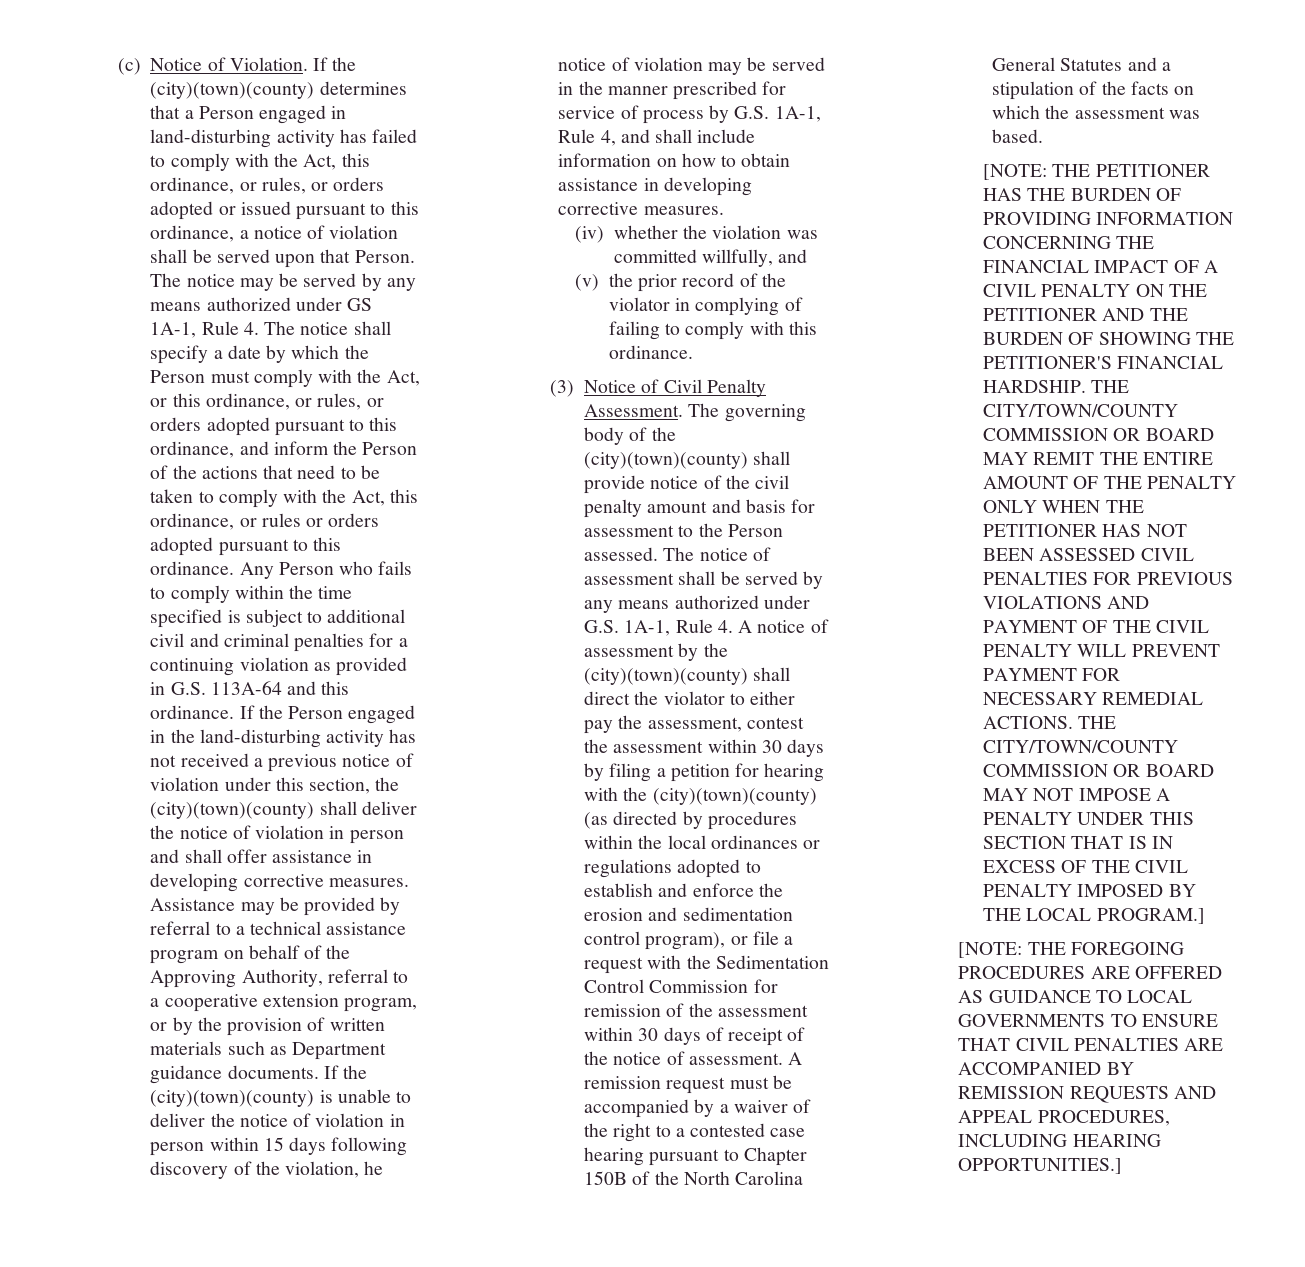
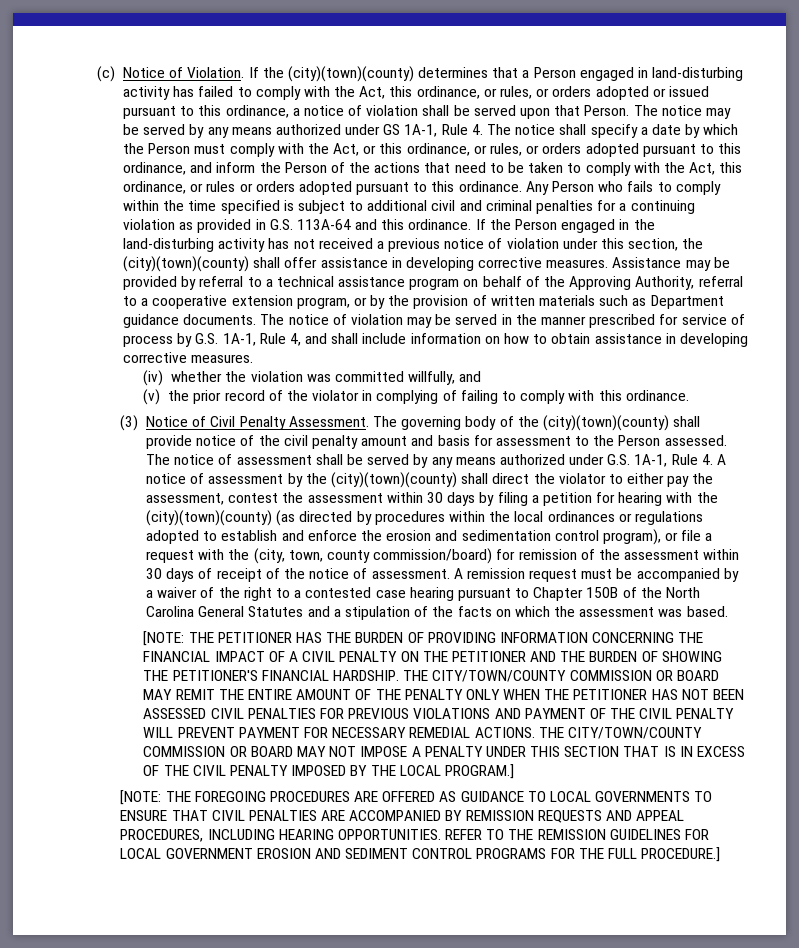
[361,801,417,815] [150,825,404,844] [150,849,222,863] deliver the notice of violation in person and shall -> (281, 262) none
[323,1065,368,1079] [150,1089,412,1107] [150,1113,405,1127] [150,1137,408,1156] [150,1161,384,1179] If the (city)(town)(county) is unable to deliver the notice of violation in person within 15 days following discovery of the violation, he -> [260,314,285,325] The
[715,955,829,969] [583,979,749,993] Sedimentation Control Commission -> [253,548,493,564] (city, town, county commission/board)
[958,1158,1123,1174] OPPORTUNITIES.] -> [337,829,709,840] [120,847,721,862] OPPORTUNITIES. REFER TO THE REMISSION GUIDELINES FOR LOCAL GOVERNMENT EROSION AND SEDIMENT CONTROL PROGRAMS FOR THE FULL PROCEDURE.]

